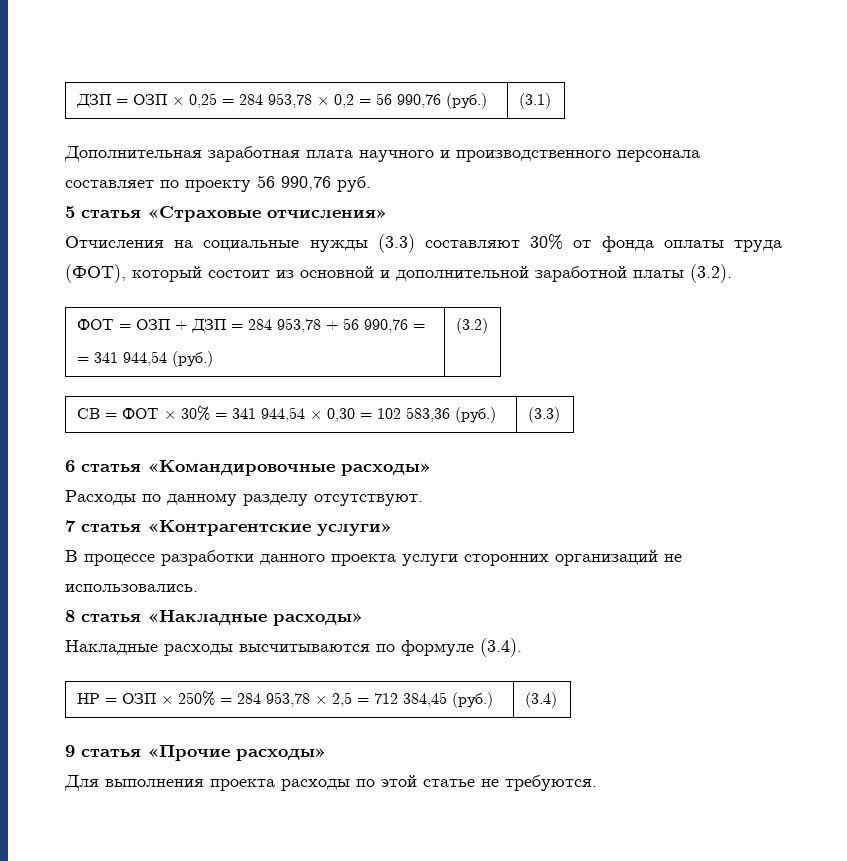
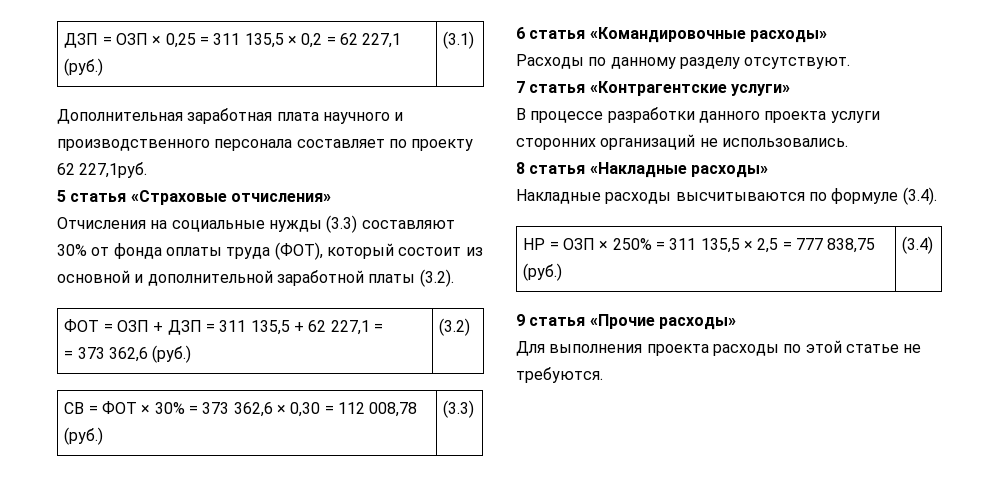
[238,93,312,108] 284 953,78 -> [213,33,284,48] 311 135,5
[375,93,441,108] 56 990,76 -> [339,33,402,48] 62 227,1
[257,175,371,192] 56 990,76 руб. -> [57,162,148,178] 62 227,1руб.
[247,318,408,333] 284 953,78 + 56 990,76 -> [219,320,370,335] 311 135,5 + 62 227,1
[93,351,167,366] 341 944,54 -> [77,347,149,362] 373 362,6
[231,407,305,422] 341 944,54 -> [202,402,273,417] 373 362,6
[376,407,450,422] 102 583,36 -> [337,402,418,417] 112 008,78
[236,692,310,707] 284 953,78 -> [669,238,740,253] 311 135,5
[373,692,447,707] 712 384,45 -> [795,238,876,253] 777 838,75

